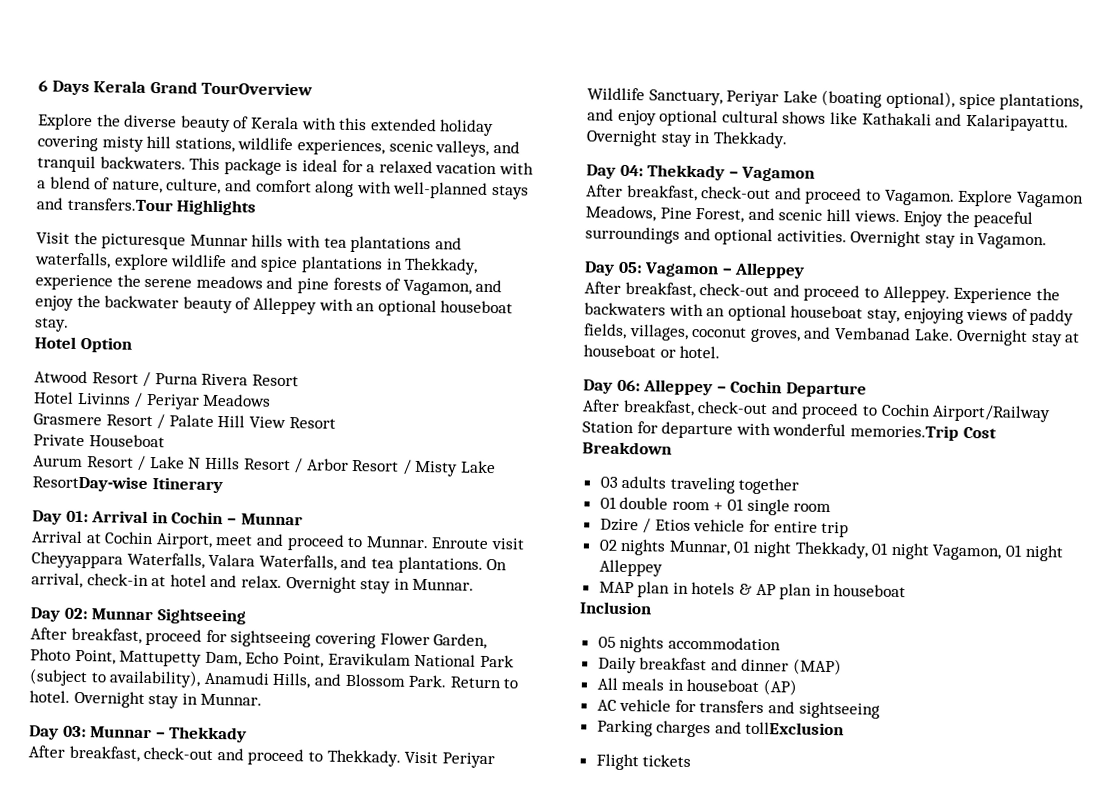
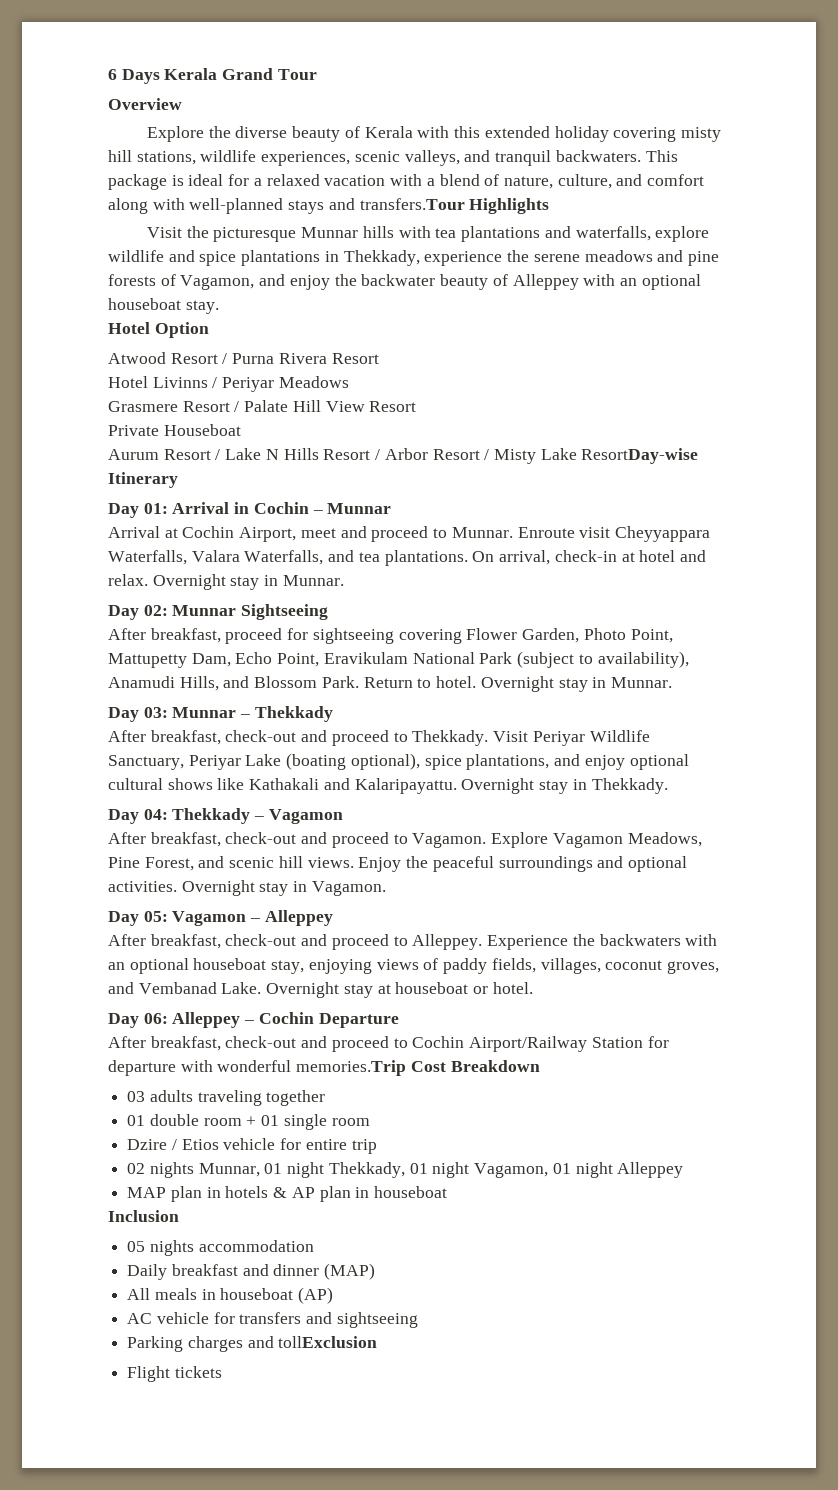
[201,81,314,96] TourOverview -> [277,69,317,80] [108,98,182,110] Tour // Overview

